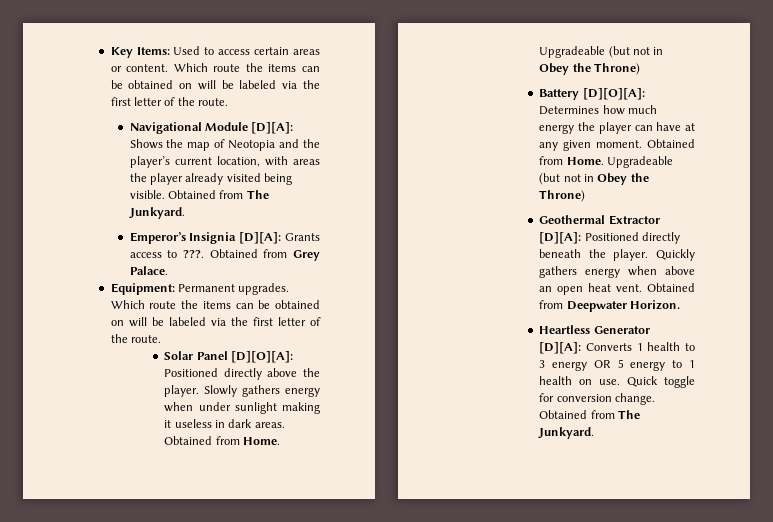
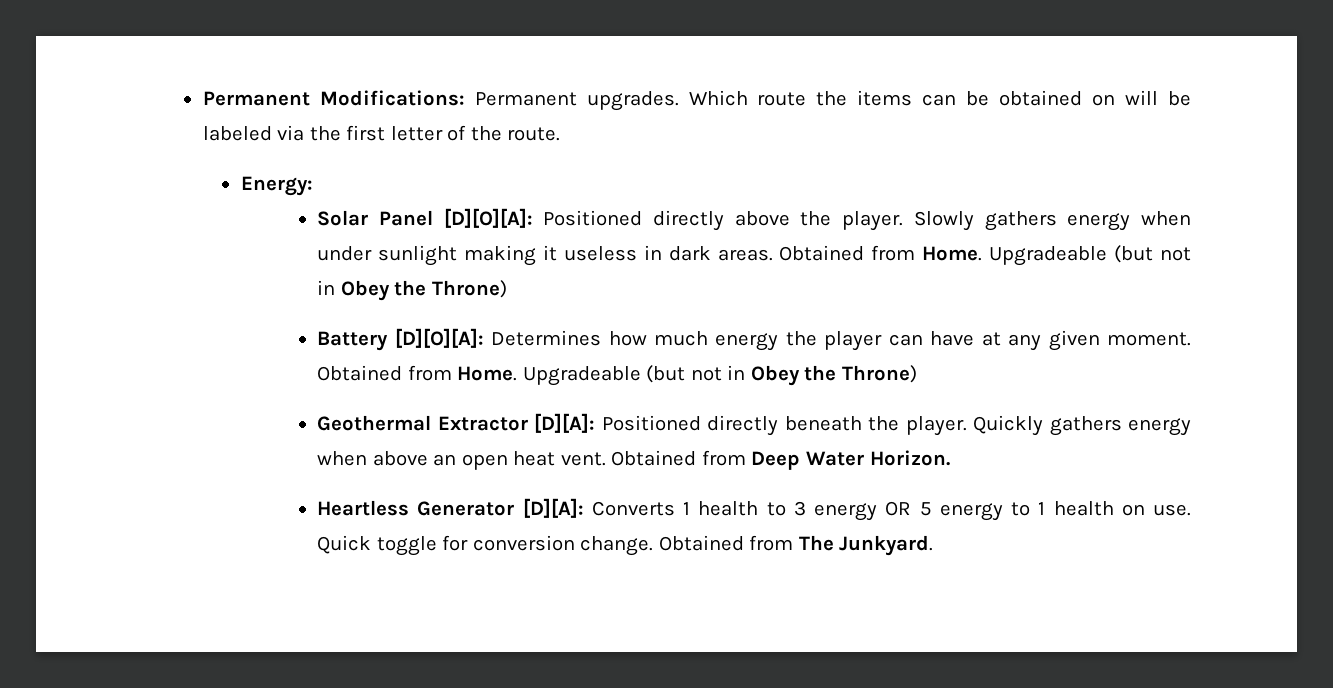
[110,46,320,58] [110,63,320,72] [110,80,320,90] [110,97,229,106] [129,122,294,134] [129,139,320,151] [129,156,320,168] [129,173,293,185] [129,190,269,199] [128,207,185,219] [129,232,320,244] [129,249,320,261] [129,266,168,275] [110,283,175,295] Key Items: Used to access certain areas or content. Which route the items can be obtained on will be labeled via the first letter of the route. // Navigational Module [D][A]: Shows the map of Neotopia and the player’s current location, with areas the player already visited being visible. Obtained from The Junkyard. // Emperor’s Insignia [D][A]: Grants access to ???. Obtained from Grey Palace. // Equipment: -> [202,90,465,106] Permanent Modifications:
(162, 339) none -> [240,176,313,196] // Energy:
[566,301,627,312] Deepwater -> [751,451,865,470] Deep Water

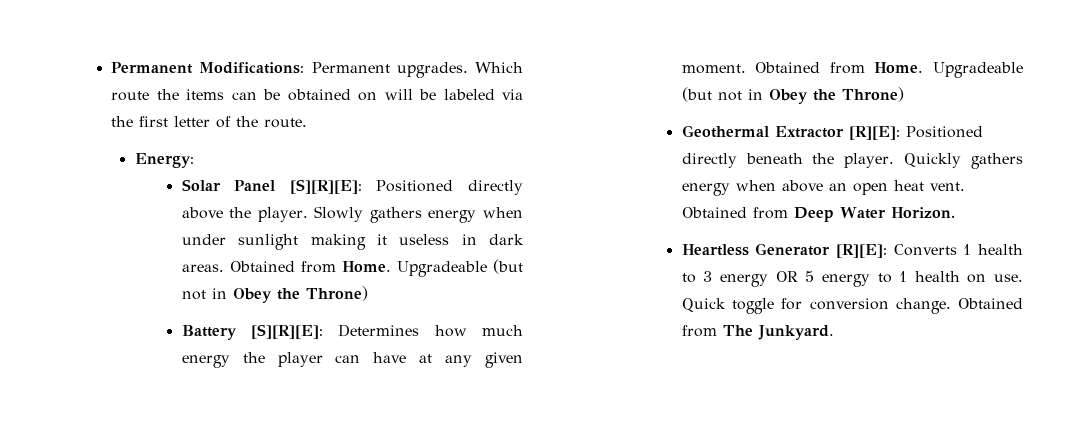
[443,208,533,228] [D][O][A]: -> [289,179,362,194] [S][R][E]:
[394,328,484,348] [D][O][A]: -> [251,324,324,339] [S][R][E]:
[534,413,596,433] [D][A]: -> [848,126,900,140] [R][E]:
[522,498,584,518] [D][A]: -> [836,244,888,258] [R][E]:

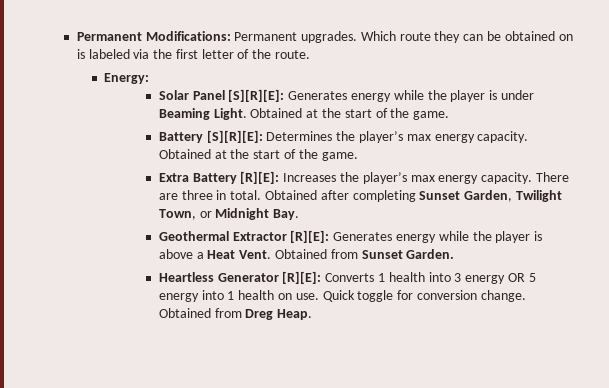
[156,89,225,100] the items -> [434,31,461,43] they
[384,89,437,100] will be -> [76,49,85,59] is
[376,180,523,195] [181,206,523,223] [181,234,524,250] [181,259,523,277] [181,286,368,303] [181,324,523,340] [181,352,523,368] [681,62,1023,78] [681,87,904,104] [681,125,983,140] [681,153,1023,169] [681,180,965,196] [681,207,955,222] Positioned directly above the player. Slowly gathers energy when under sunlight making it useless in dark areas. Obtained from Home. Upgradeable (but not in Obey the Throne) // Battery [S][R][E]: Determines how much energy the player can have at any given moment. Obtained from Home. Upgradeable (but not in Obey the Throne) // Geothermal Extractor [R][E]: Positioned directly beneath the player. Quickly gathers energy when above an open heat vent. Obtained from Deep Water Horizon. -> [288,90,534,102] [158,108,450,120] [158,130,529,143] [158,149,358,161] [158,171,569,184] [158,190,562,202] [158,208,300,220] [158,230,543,243] [158,249,455,259] Generates energy while the player is under Beaming Light. Obtained at the start of the game. // Battery [S][R][E]: Determines the player’s max energy capacity. Obtained at the start of the game. // Extra Battery [R][E]: Increases the player’s max energy capacity. There are three in total. Obtained after completing Sunset Garden, Twilight Town, or Midnight Bay. // Geothermal Extractor [R][E]: Generates energy while the player is above a Heat Vent. Obtained from Sunset Garden.
[681,273,696,283] to -> [428,272,451,282] into
[877,273,892,283] to -> [201,290,224,300] into
[722,325,834,340] The Junkyard. -> [245,309,313,320] Dreg Heap.

